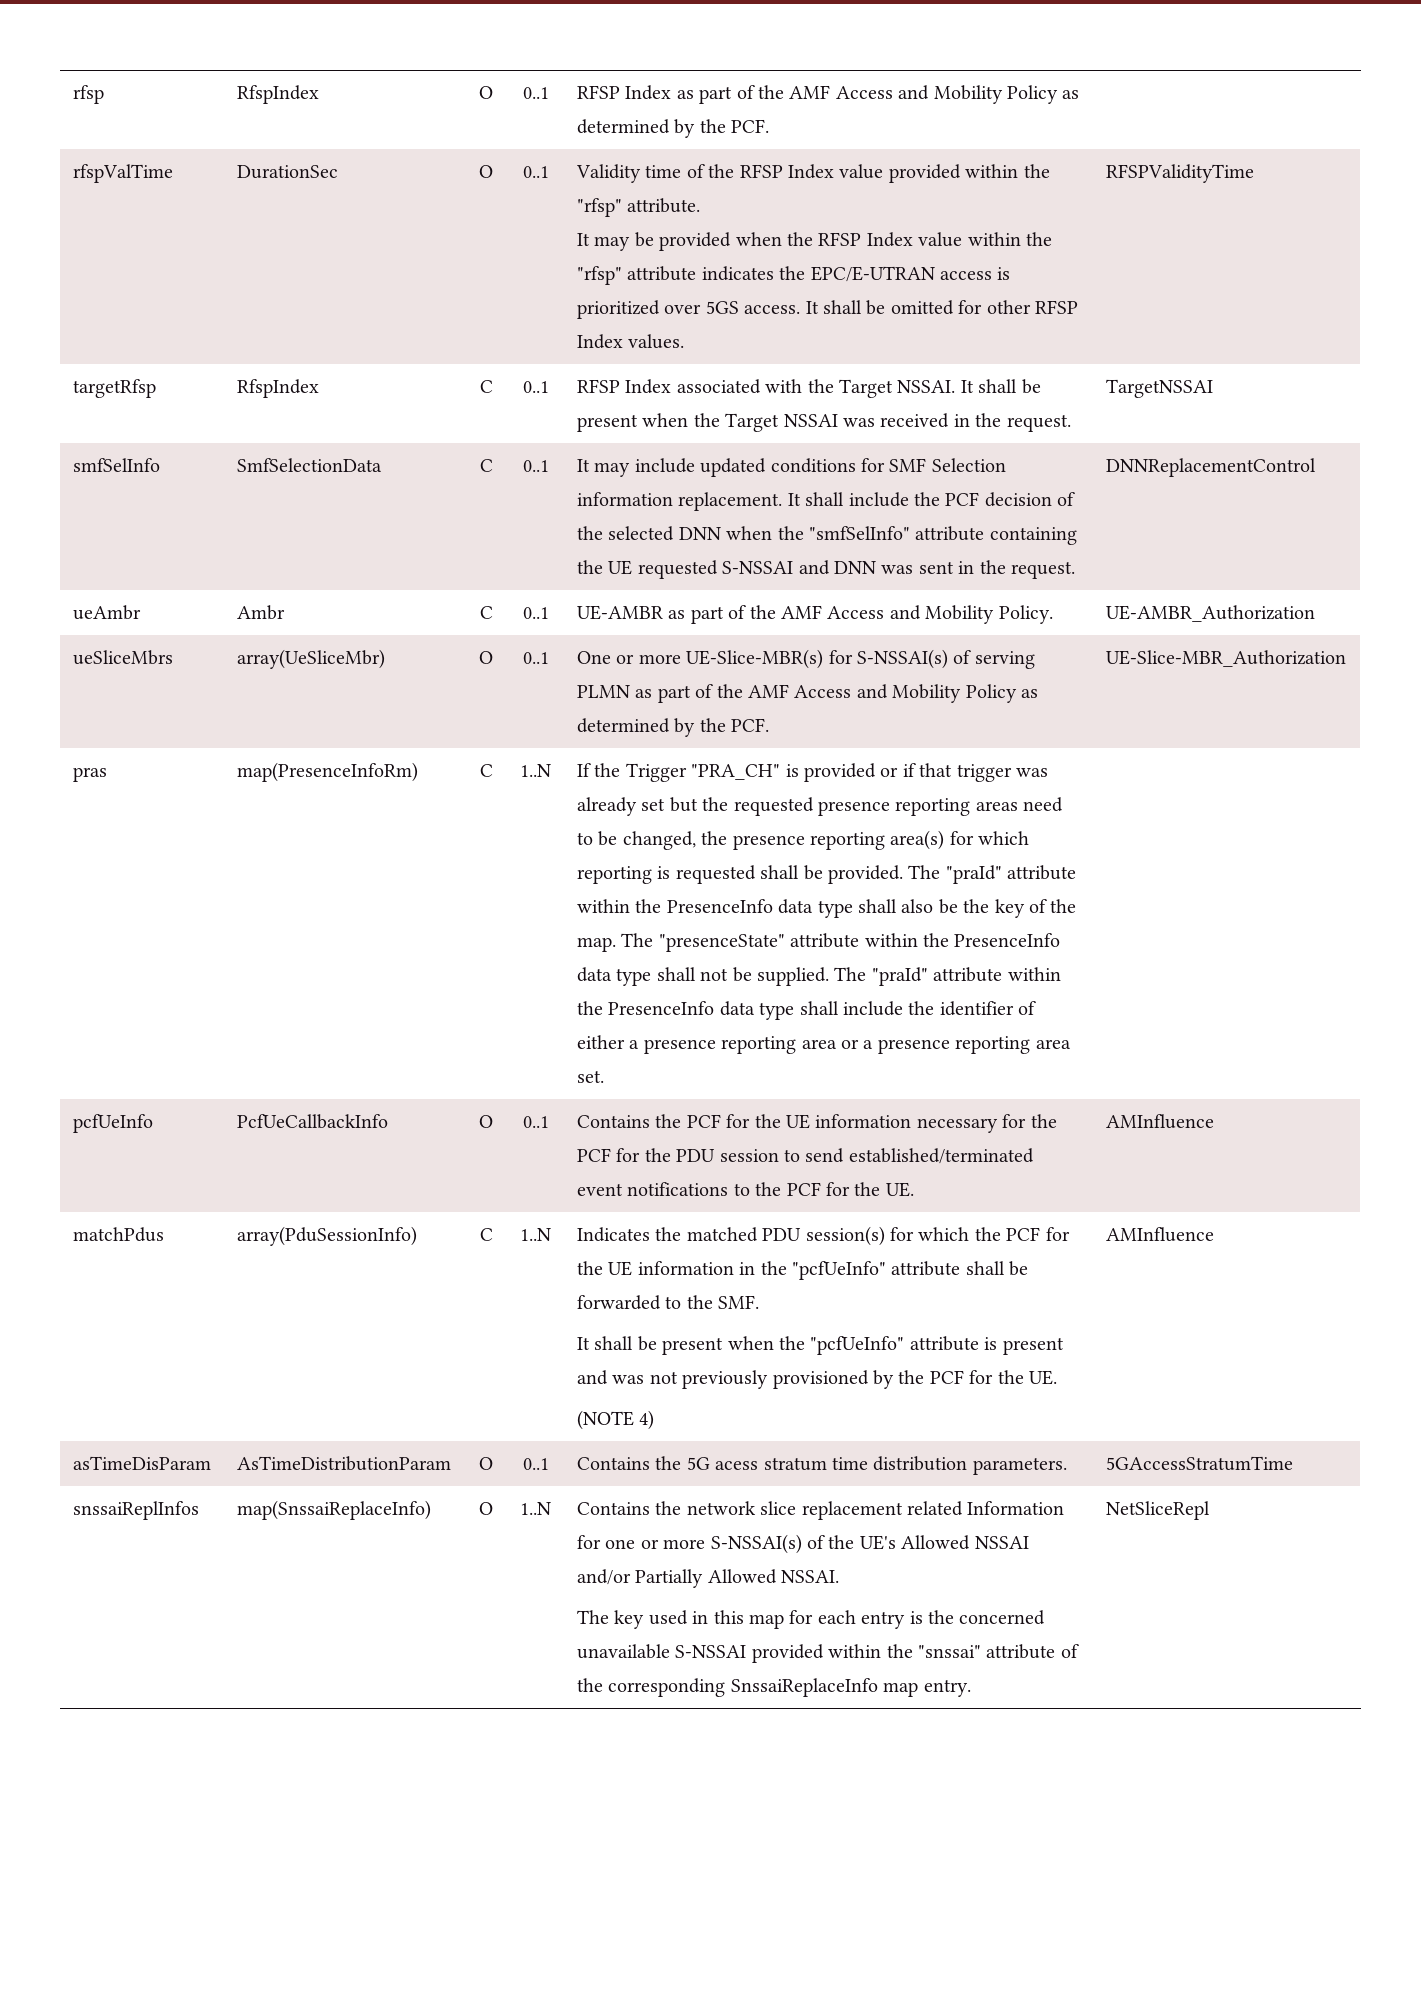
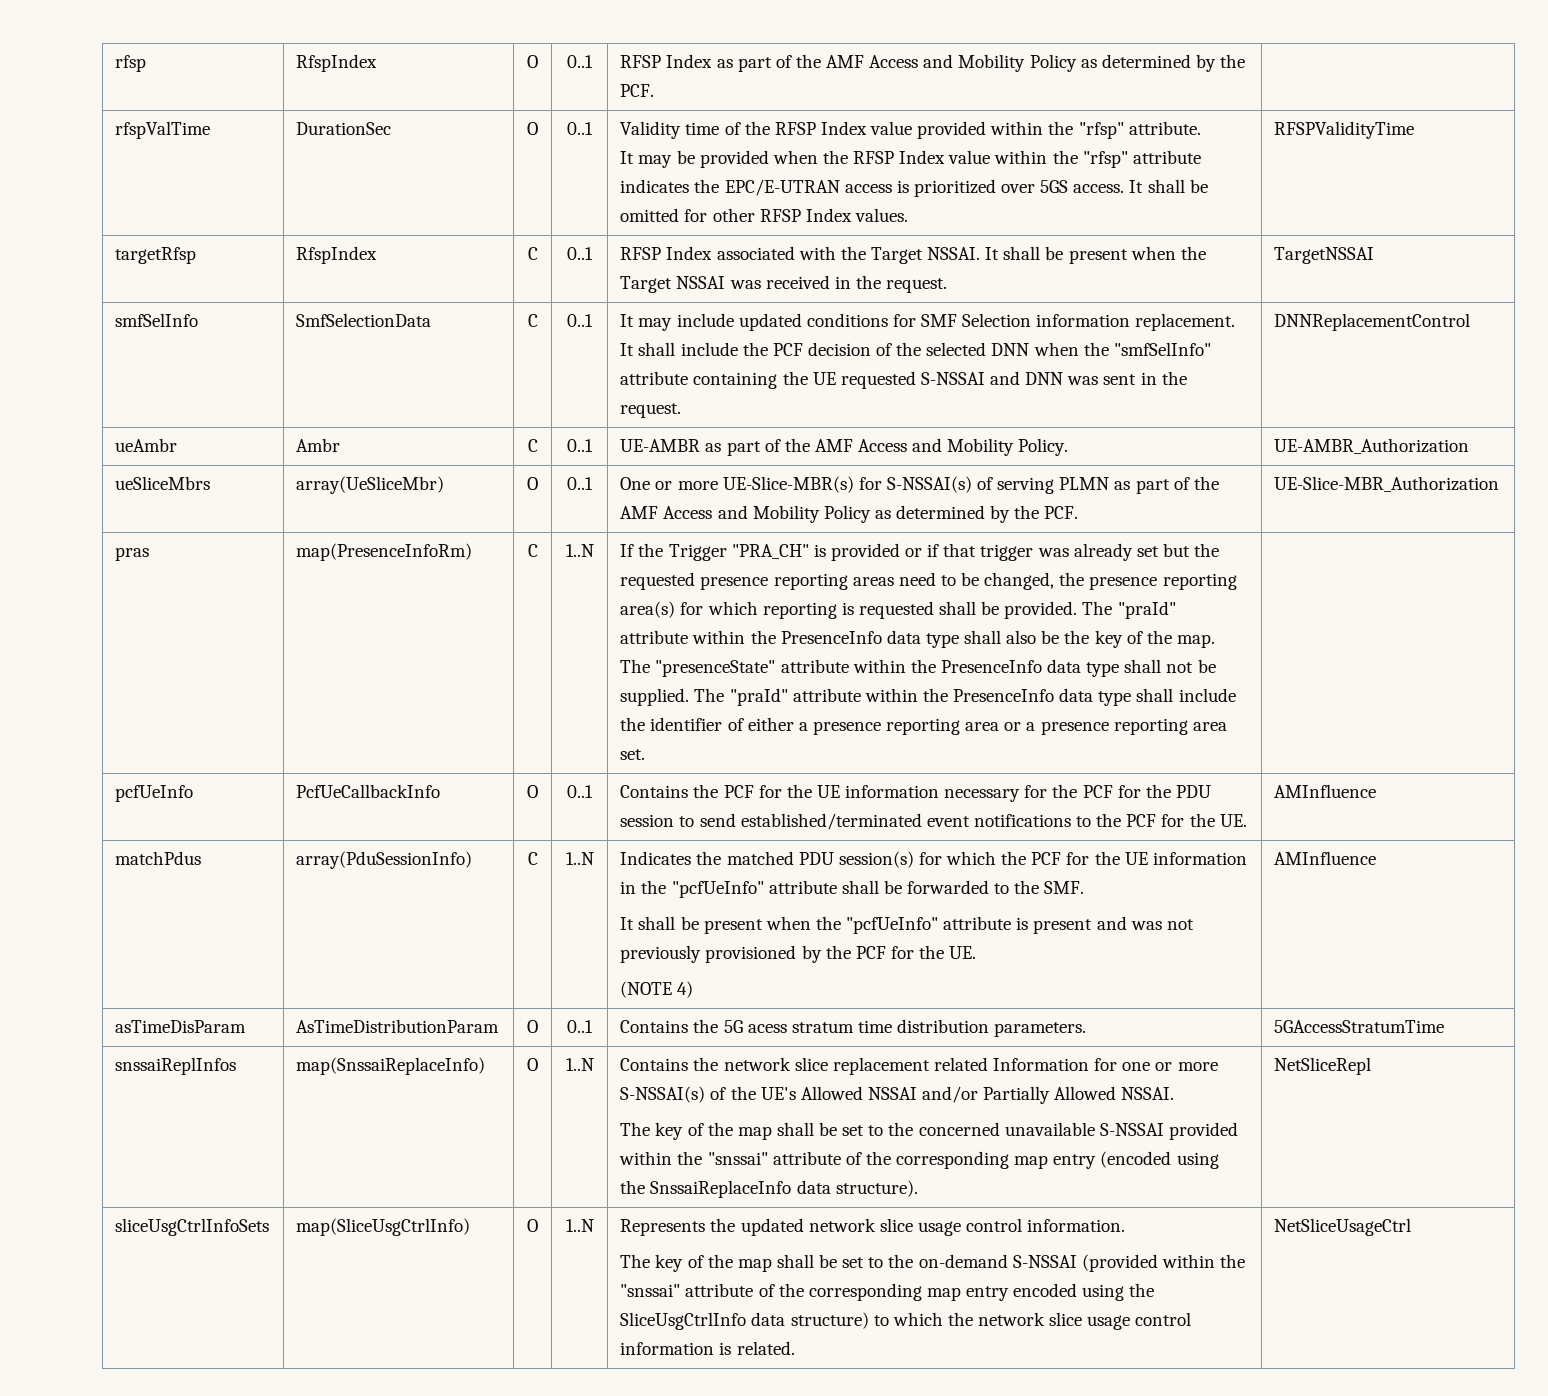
[648,1610,923,1629] used in this map for each entry is -> [687,1122,884,1140] of the map shall be set to
[730,1678,971,1697] [1105,1501,1210,1520] SnssaiReplaceInfo map entry. | NetSliceRepl -> [1014,1151,1219,1169] [620,1180,918,1198] [1274,1057,1372,1075] [115,1218,270,1236] [296,1218,471,1236] [527,1219,538,1232] [565,1219,594,1232] [620,1218,1126,1236] [620,1254,1246,1272] [620,1283,1155,1301] [620,1312,1192,1330] [620,1341,795,1355] [1274,1218,1412,1236] map entry (encoded using the SnssaiReplaceInfo data structure). | NetSliceRepl // sliceUsgCtrlInfoSets | map(SliceUsgCtrlInfo) | O | 1..N | Represents the updated network slice usage control information. // The key of the map shall be set to the on-demand S-NSSAI (provided within the "snssai" attribute of the corresponding map entry encoded using the SliceUsgCtrlInfo data structure) to which the network slice usage control information is related. | NetSliceUsageCtrl

